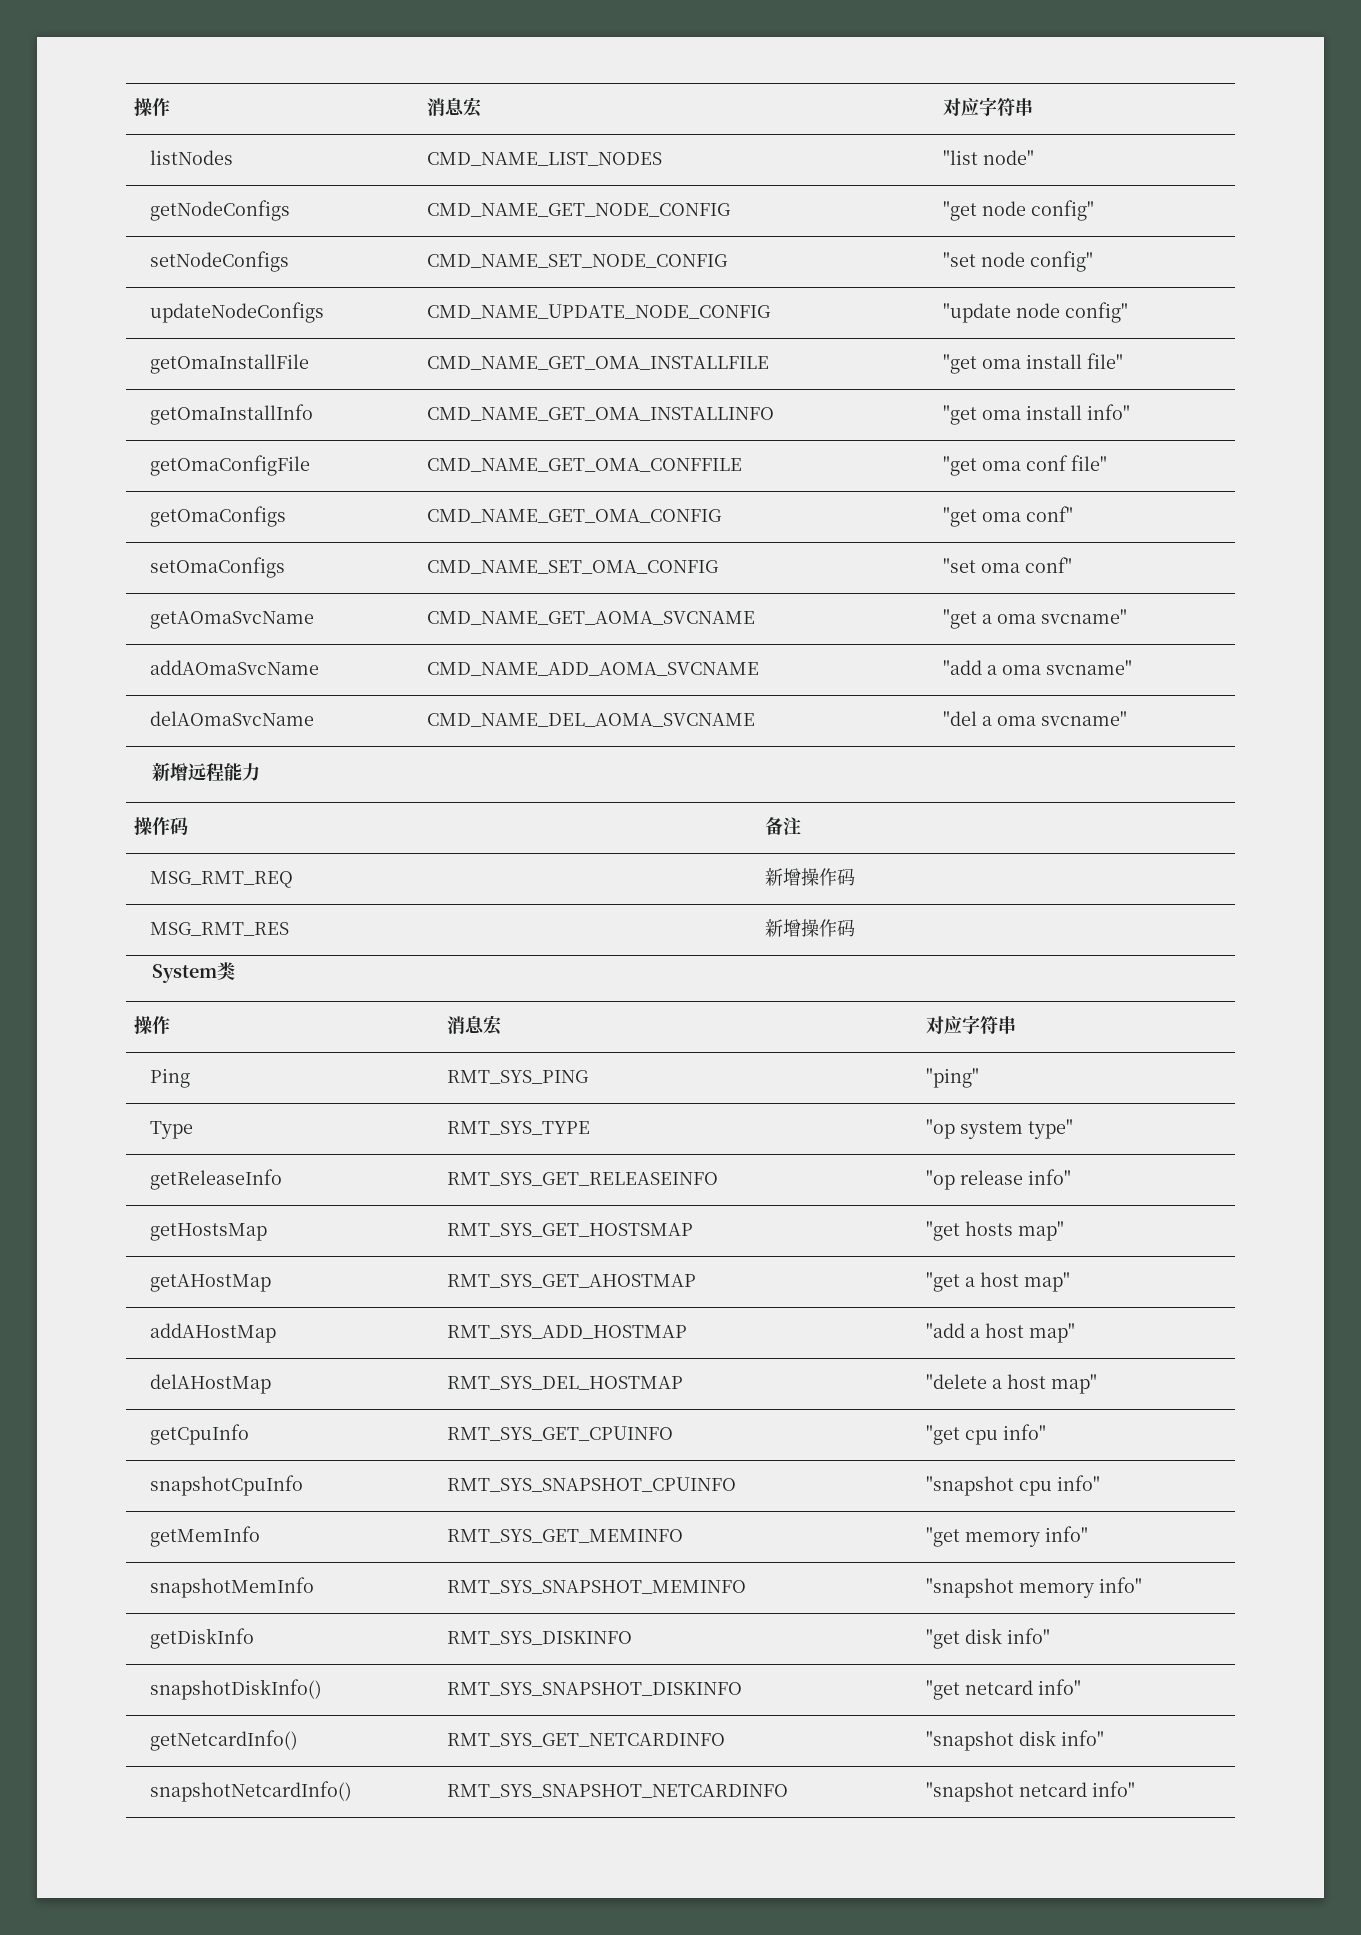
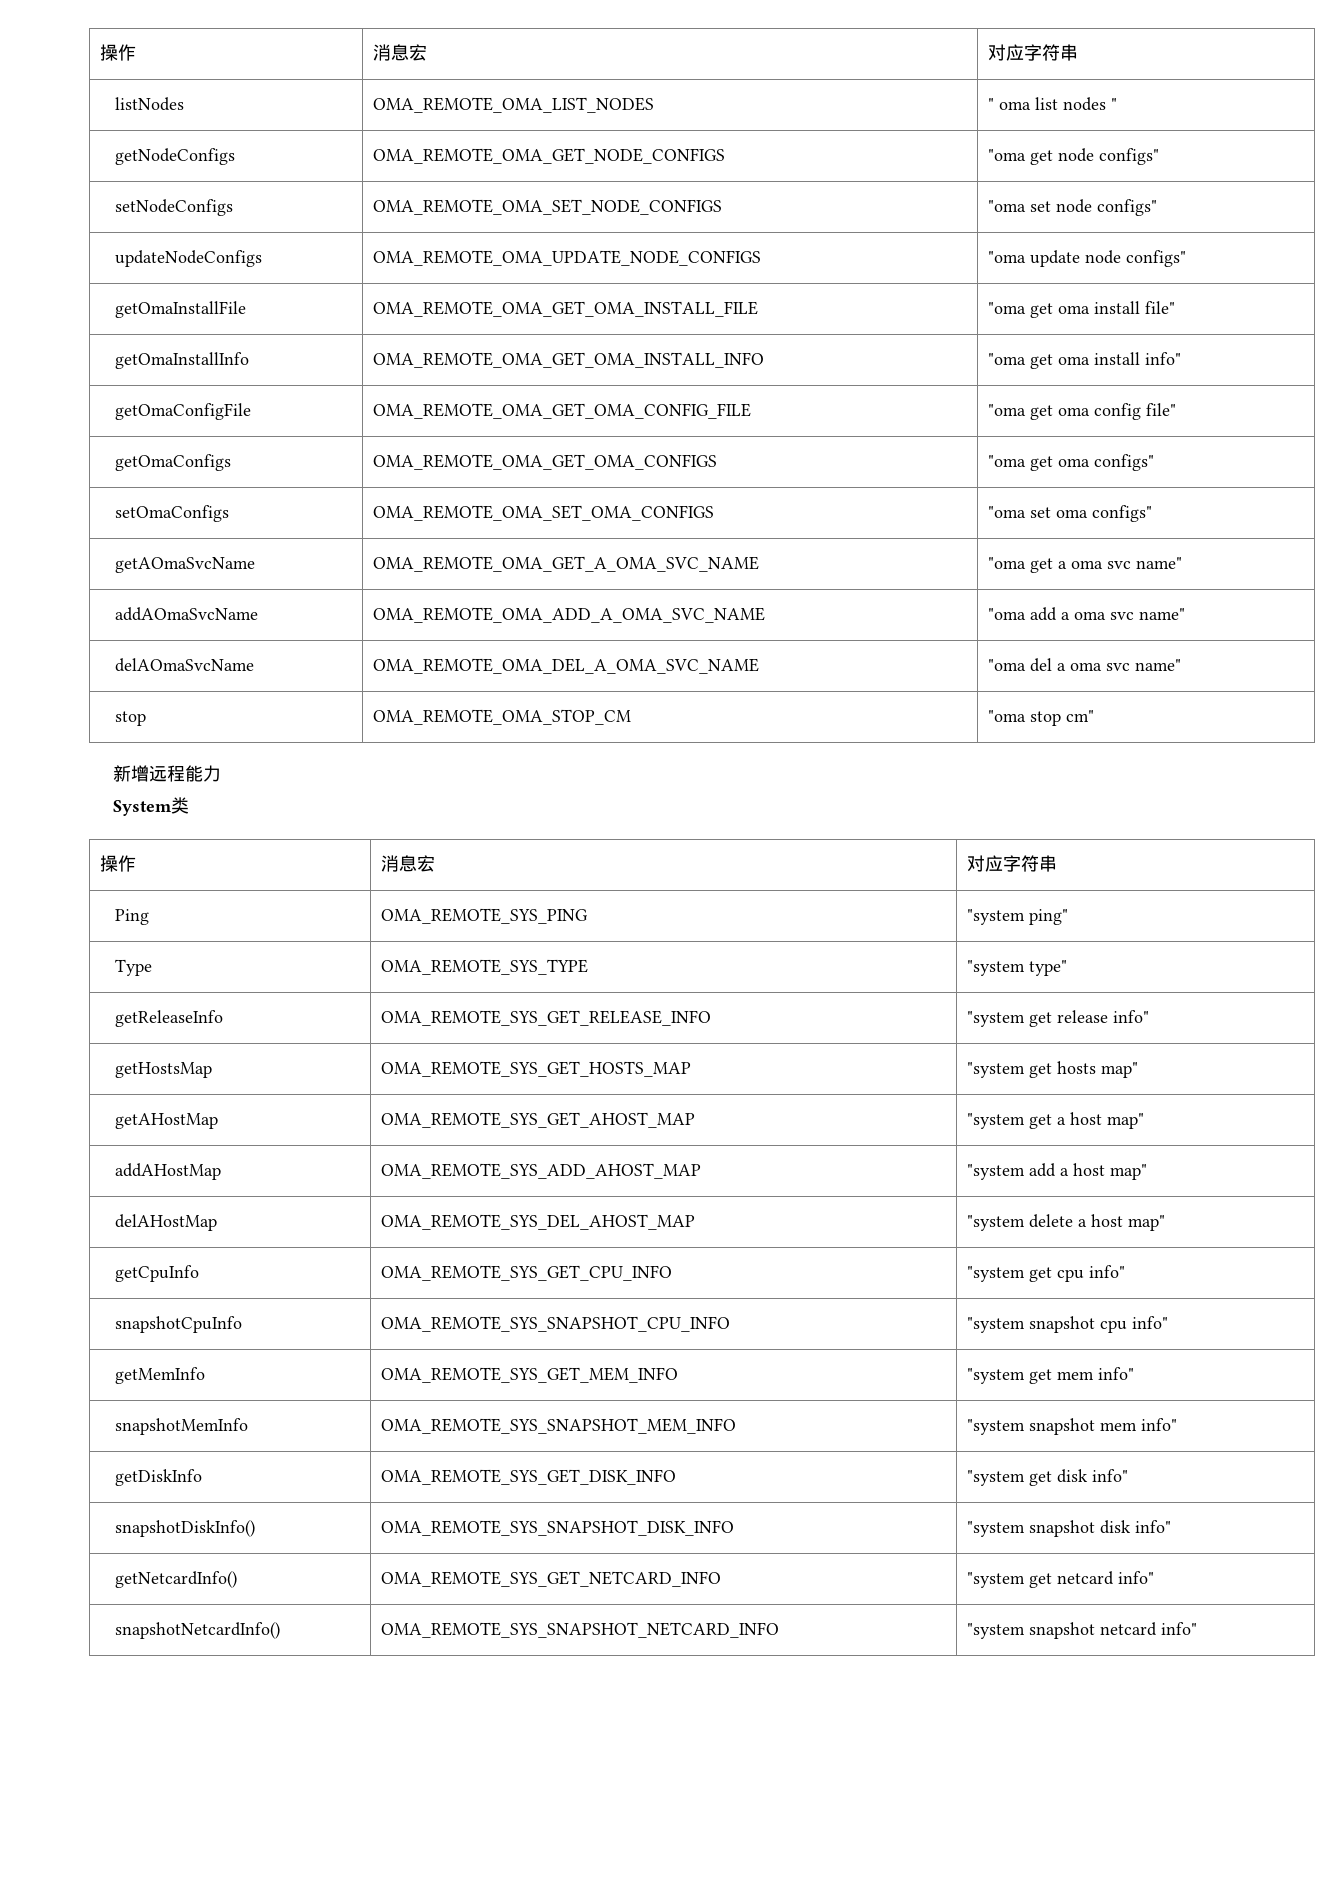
[427,152,663,166] [943,150,1035,165] [149,200,290,221] [427,203,732,217] [943,200,1095,221] [149,251,289,272] [427,254,729,268] [943,251,1094,272] [149,302,324,323] [427,304,772,319] [943,302,1129,323] [149,354,309,374] [427,356,770,370] [943,354,978,374] CMD_NAME_LIST_NODES | "list node" // getNodeConfigs | CMD_NAME_GET_NODE_CONFIG | "get node config" // setNodeConfigs | CMD_NAME_SET_NODE_CONFIG | "set node config" // updateNodeConfigs | CMD_NAME_UPDATE_NODE_CONFIG | "update node config" // getOmaInstallFile | CMD_NAME_GET_OMA_INSTALLFILE | "get -> [373,97,655,113] [988,97,1118,111] [114,148,235,165] [373,148,726,164] [988,148,1160,165] [114,199,233,216] [373,199,723,215] [988,199,1158,216] [114,250,262,267] [373,250,762,266] [988,250,1187,267] [114,301,246,318] [373,301,759,317] [988,302,1054,318] OMA_REMOTE_OMA_LIST_NODES | " oma list nodes " // getNodeConfigs | OMA_REMOTE_OMA_GET_NODE_CONFIGS | "oma get node configs" // setNodeConfigs | OMA_REMOTE_OMA_SET_NODE_CONFIGS | "oma set node configs" // updateNodeConfigs | OMA_REMOTE_OMA_UPDATE_NODE_CONFIGS | "oma update node configs" // getOmaInstallFile | OMA_REMOTE_OMA_GET_OMA_INSTALL_FILE | "oma get
[427,407,775,421] [943,405,978,425] CMD_NAME_GET_OMA_INSTALLINFO | "get -> [373,352,765,368] [988,353,1054,369] OMA_REMOTE_OMA_GET_OMA_INSTALL_INFO | "oma get
[427,458,743,472] [943,455,1108,476] [149,506,286,527] [427,509,723,523] [943,506,1074,527] [149,557,285,578] [427,560,720,574] [943,557,1073,573] [149,611,314,629] [427,611,756,625] [943,609,1128,629] [149,660,319,675] [427,662,760,676] [943,660,1133,675] [149,711,314,726] [427,713,756,727] [943,711,1128,726] [151,763,260,782] [134,817,189,835] [765,817,802,835] [149,871,293,888] [765,868,856,886] [149,922,289,936] [765,919,856,937] CMD_NAME_GET_OMA_CONFFILE | "get oma conf file" // getOmaConfigs | CMD_NAME_GET_OMA_CONFIG | "get oma conf" // setOmaConfigs | CMD_NAME_SET_OMA_CONFIG | "set oma conf" // getAOmaSvcName | CMD_NAME_GET_AOMA_SVCNAME | "get a oma svcname" // addAOmaSvcName | CMD_NAME_ADD_AOMA_SVCNAME | "add a oma svcname" // delAOmaSvcName | CMD_NAME_DEL_AOMA_SVCNAME | "del a oma svcname" // 新增远程能力 // 操作码 | 备注 // MSG_RMT_REQ | 新增操作码 // MSG_RMT_RES | 新增操作码 -> [373,403,752,419] [988,403,1177,420] [114,454,231,471] [373,454,718,470] [988,454,1155,471] [114,505,229,522] [373,505,715,521] [988,505,1153,522] [114,557,255,573] [373,556,760,572] [988,557,1183,573] [114,607,258,621] [373,607,766,623] [988,607,1186,621] [114,658,254,672] [373,658,760,674] [988,658,1182,672] [114,711,146,726] [373,709,632,725] [988,710,1095,726] [113,765,222,782] OMA_REMOTE_OMA_GET_OMA_CONFIG_FILE | "oma get oma config file" // getOmaConfigs | OMA_REMOTE_OMA_GET_OMA_CONFIGS | "oma get oma configs" // setOmaConfigs | OMA_REMOTE_OMA_SET_OMA_CONFIGS | "oma set oma configs" // getAOmaSvcName | OMA_REMOTE_OMA_GET_A_OMA_SVC_NAME | "oma get a oma svc name" // addAOmaSvcName | OMA_REMOTE_OMA_ADD_A_OMA_SVC_NAME | "oma add a oma svc name" // delAOmaSvcName | OMA_REMOTE_OMA_DEL_A_OMA_SVC_NAME | "oma del a oma svc name" // stop | OMA_REMOTE_OMA_STOP_CM | "oma stop cm" // 新增远程能力
[447,1070,590,1084] [926,1068,980,1088] [149,1121,193,1139] [447,1121,591,1135] [926,1119,1024,1139] RMT_SYS_PING | "ping" // Type | RMT_SYS_TYPE | "op system -> [381,908,588,924] [967,909,1069,925] [114,959,152,976] [381,959,589,975] [967,960,1026,976] OMA_REMOTE_SYS_PING | "system ping" // Type | OMA_REMOTE_SYS_TYPE | "system
[447,1172,719,1186] [926,1170,956,1190] RMT_SYS_GET_RELEASEINFO | "op -> [381,1010,712,1026] [967,1011,1053,1027] OMA_REMOTE_SYS_GET_RELEASE_INFO | "system get
[447,1223,694,1237] [926,1221,961,1241] RMT_SYS_GET_HOSTSMAP | "get -> [381,1061,692,1077] [967,1062,1053,1078] OMA_REMOTE_SYS_GET_HOSTS_MAP | "system get
[447,1274,697,1288] [926,1272,961,1292] RMT_SYS_GET_AHOSTMAP | "get -> [381,1112,696,1128] [967,1113,1053,1129] OMA_REMOTE_SYS_GET_AHOST_MAP | "system get
[447,1325,688,1339] [926,1323,966,1338] RMT_SYS_ADD_HOSTMAP | "add -> [381,1163,702,1179] [967,1163,1057,1180] OMA_REMOTE_SYS_ADD_AHOST_MAP | "system add
[447,1376,684,1390] [926,1374,988,1389] RMT_SYS_DEL_HOSTMAP | "delete -> [381,1214,696,1230] [967,1214,1074,1231] OMA_REMOTE_SYS_DEL_AHOST_MAP | "system delete
[447,1426,674,1441] [926,1425,961,1445] RMT_SYS_GET_CPUINFO | "get -> [381,1265,673,1281] [967,1266,1053,1282] OMA_REMOTE_SYS_GET_CPU_INFO | "system get
[447,1477,737,1492] [926,1476,1015,1496] RMT_SYS_SNAPSHOT_CPUINFO | "snapshot -> [381,1316,731,1332] [967,1316,1096,1333] OMA_REMOTE_SYS_SNAPSHOT_CPU_INFO | "system snapshot
[447,1529,684,1543] [926,1526,1089,1547] [149,1577,314,1598] [447,1580,747,1594] [926,1578,1095,1598] RMT_SYS_GET_MEMINFO | "get memory info" // snapshotMemInfo | RMT_SYS_SNAPSHOT_MEMINFO | "snapshot memory -> [381,1367,679,1383] [967,1367,1135,1384] [114,1418,248,1435] [381,1418,737,1434] [967,1418,1138,1435] OMA_REMOTE_SYS_GET_MEM_INFO | "system get mem info" // snapshotMemInfo | OMA_REMOTE_SYS_SNAPSHOT_MEM_INFO | "system snapshot mem
[447,1631,633,1645] [926,1629,961,1649] RMT_SYS_DISKINFO | "get -> [381,1469,677,1485] [967,1470,1053,1486] OMA_REMOTE_SYS_GET_DISK_INFO | "system get
[447,1682,743,1696] [926,1679,1082,1700] [149,1730,298,1751] [447,1733,726,1747] [926,1730,1057,1751] RMT_SYS_SNAPSHOT_DISKINFO | "get netcard info" // getNetcardInfo() | RMT_SYS_GET_NETCARDINFO | "snapshot disk -> [381,1520,735,1536] [967,1520,1172,1537] [114,1571,237,1588] [381,1571,722,1587] [967,1571,1115,1588] OMA_REMOTE_SYS_SNAPSHOT_DISK_INFO | "system snapshot disk info" // getNetcardInfo() | OMA_REMOTE_SYS_GET_NETCARD_INFO | "system get netcard
[447,1784,789,1798] [926,1782,1015,1802] RMT_SYS_SNAPSHOT_NETCARDINFO | "snapshot -> [381,1622,780,1638] [967,1622,1096,1639] OMA_REMOTE_SYS_SNAPSHOT_NETCARD_INFO | "system snapshot

